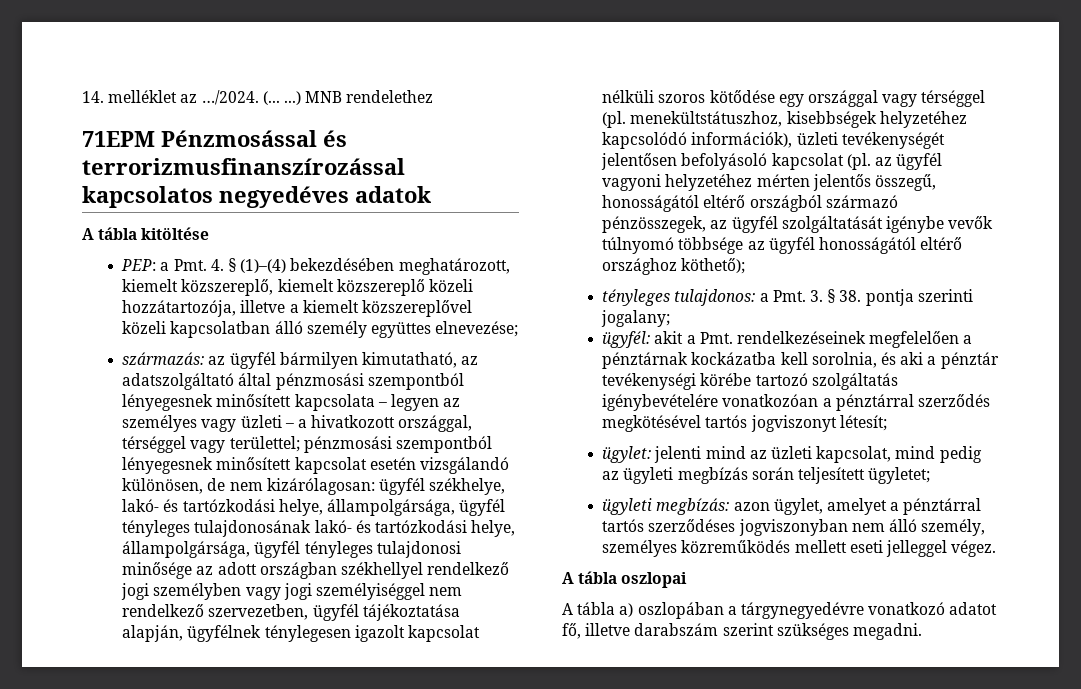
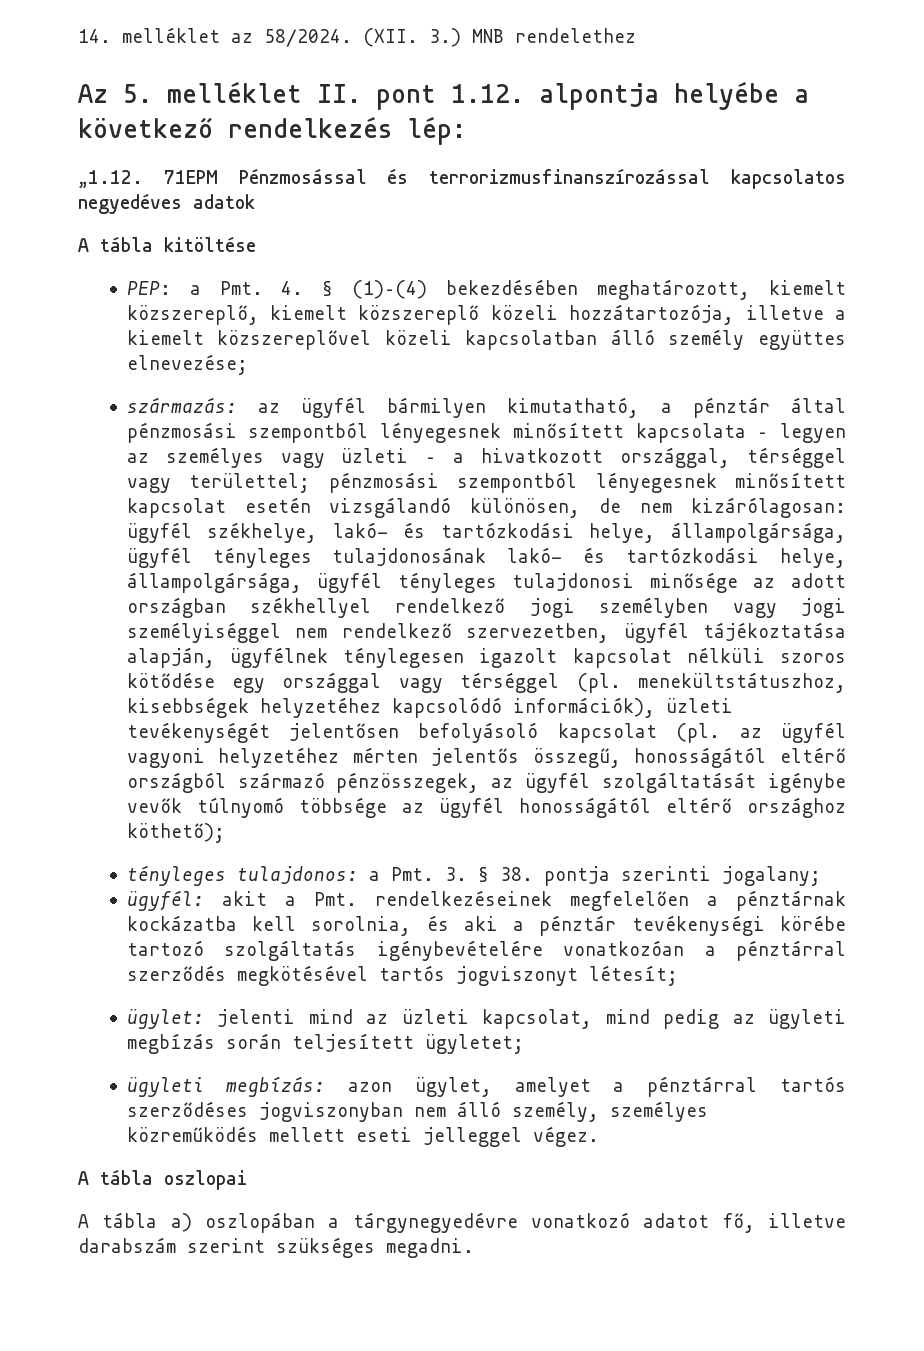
[201,90,301,105] …/2024. (... ...) -> [264,28,461,47] 58/2024. (XII. 3.)
(434, 96) none -> [78,81,809,110] [78,116,466,145] [78,170,143,188] Az 5. melléklet II. pont 1.12. alpontja helyébe a következő rendelkezés lép: // „1.12.
[461,356,479,365] [122,373,235,390] az adatszolgáltató -> [660,397,770,418] a pénztár

